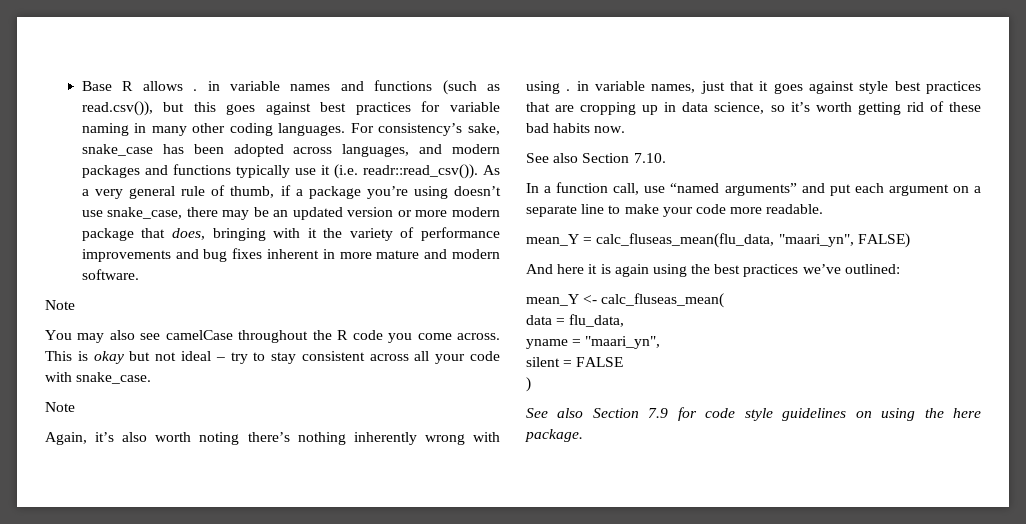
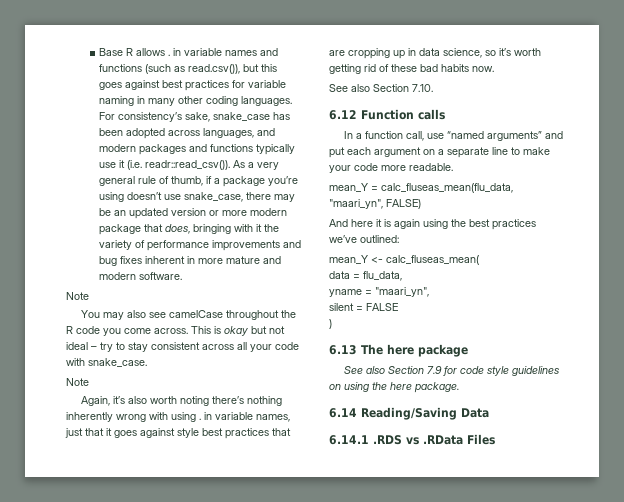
(666, 158) none -> [329,109,445,120] // 6.12 Function calls
(531, 384) none -> [329,344,468,357] // 6.13 The here package
(583, 435) none -> [329,407,489,420] [329,434,495,445] // 6.14 Reading/Saving Data // 6.14.1 .RDS vs .RData Files

